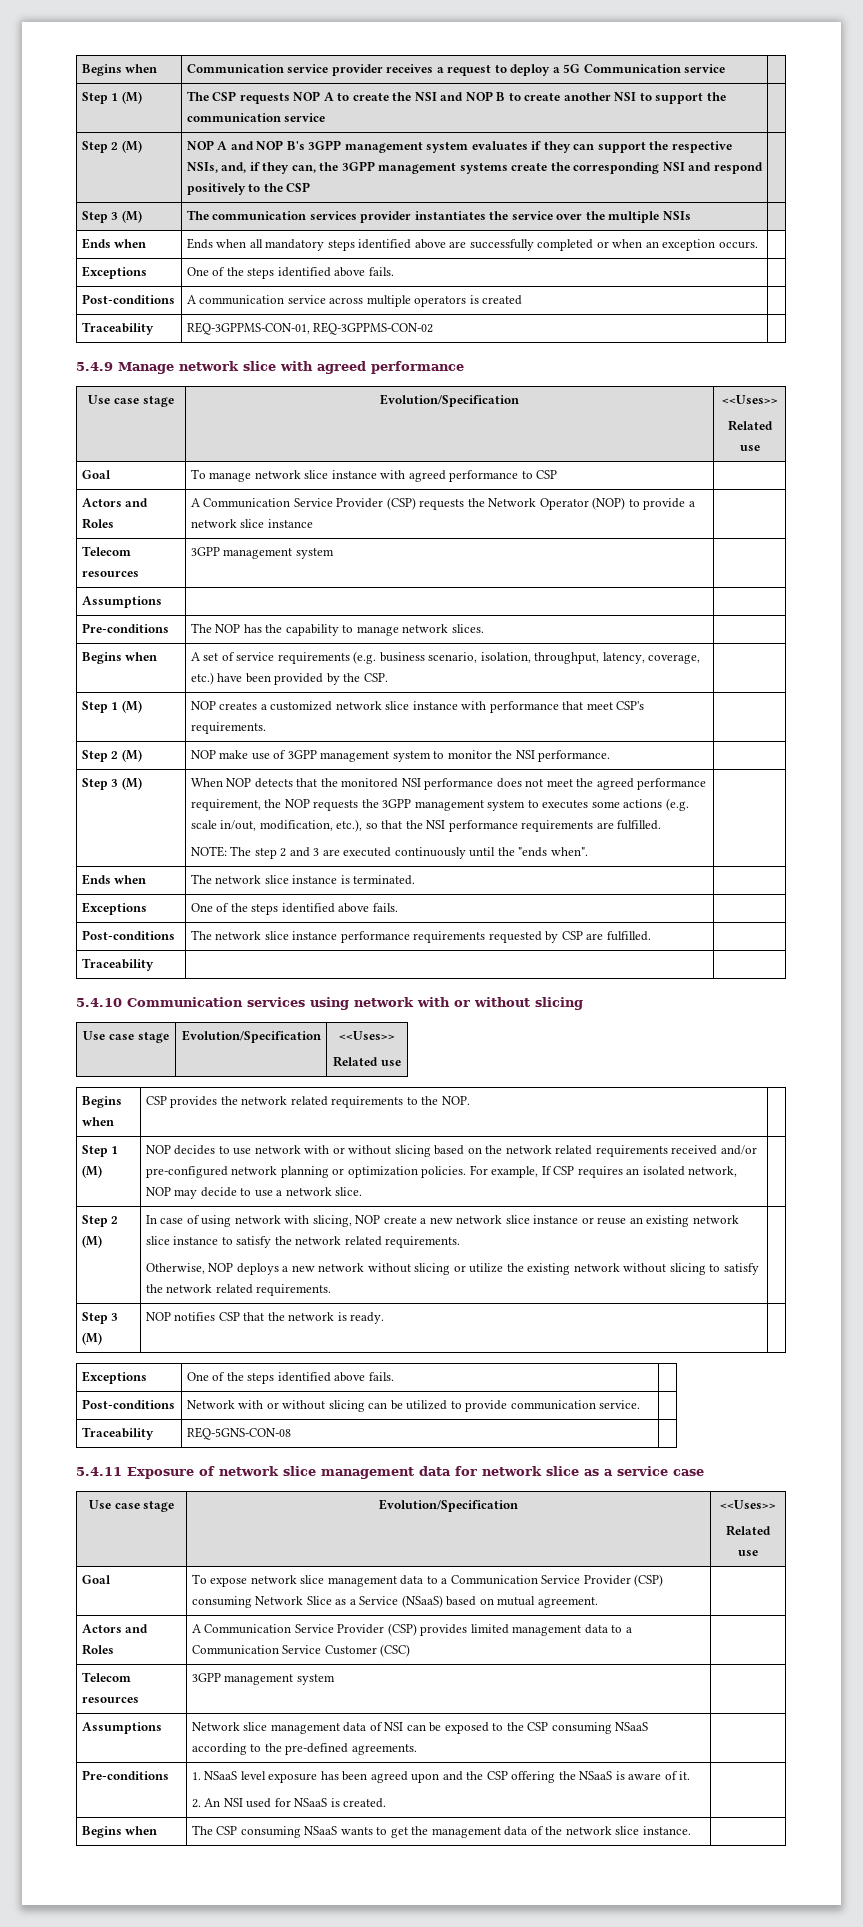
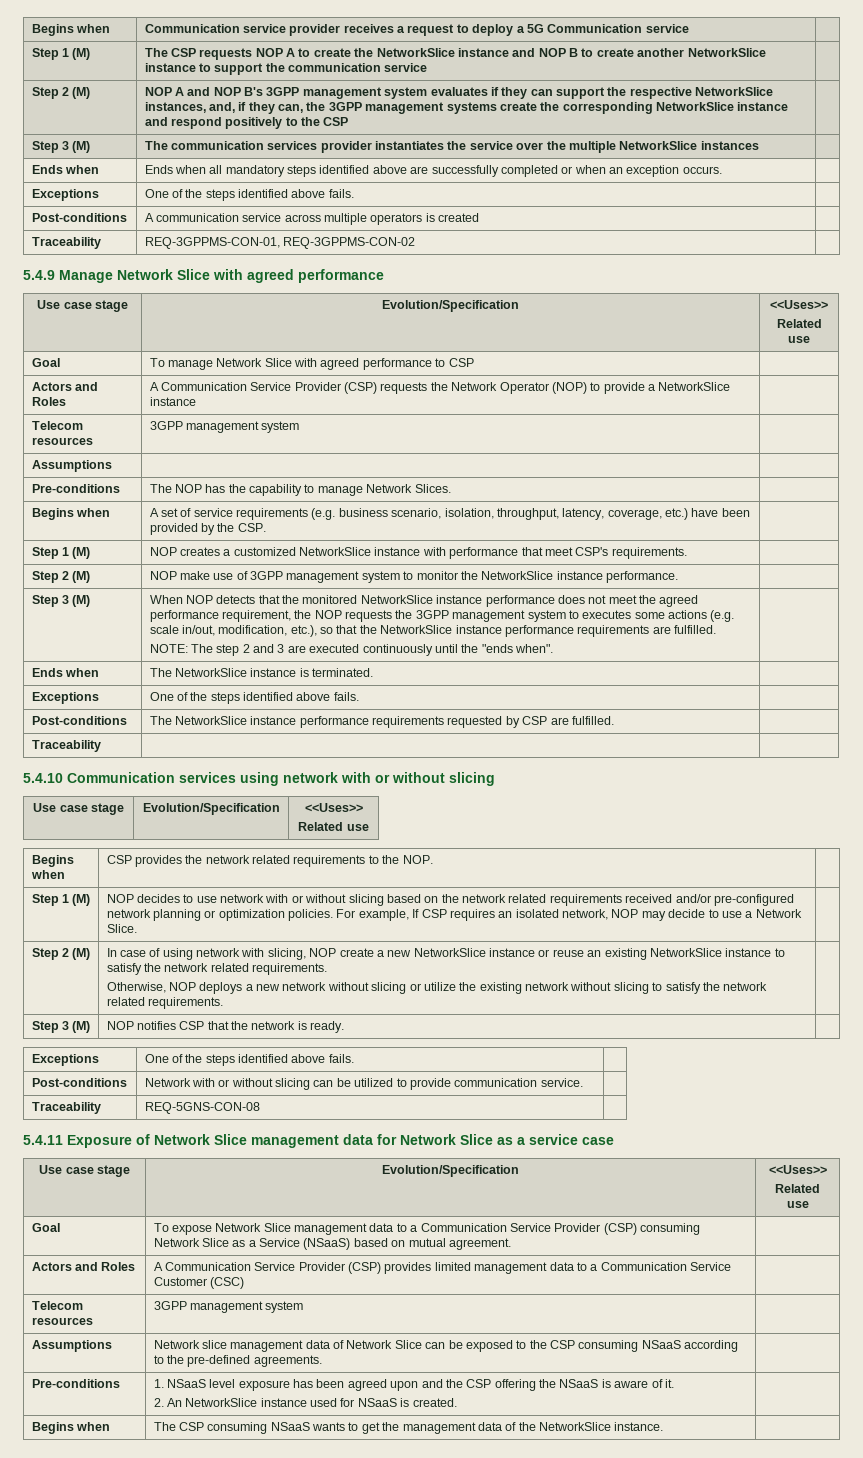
[414,92,437,101] NSI -> [376,48,509,57] NetworkSlice instance
[614,92,637,101] NSI -> [687,48,766,57] [144,63,196,72] NetworkSlice instance
[186,162,218,173] NSIs, -> [695,87,774,96] [144,102,206,113] NetworkSlice instances,
[662,162,685,171] NSI -> [656,102,789,111] NetworkSlice instance
[662,211,691,220] NSIs -> [619,141,759,150] NetworkSlice instances
[179,361,276,371] network slice -> [117,269,210,280] Network Slice
[254,470,377,479] network slice instance -> [216,358,292,367] Network Slice
[190,519,265,528] network slice -> [658,382,731,391] NetworkSlice
[402,624,484,633] network slices. -> [366,484,451,493] Network Slices.
[335,701,410,710] network slice -> [299,547,372,556] NetworkSlice
[515,750,535,759] NSI -> [481,571,603,580] NetworkSlice instance
[401,778,421,787] NSI -> [360,595,483,604] NetworkSlice instance
[426,820,446,829] NSI -> [380,625,502,634] NetworkSlice instance
[215,875,289,884] network slice -> [174,668,247,677] NetworkSlice
[215,931,289,940] network slice -> [174,716,247,725] NetworkSlice
[285,1187,363,1196] network slice. -> [755,909,802,918] [106,924,137,933] Network Slice.
[456,1215,530,1224] network slice -> [413,948,486,957] NetworkSlice
[692,1215,739,1224] [145,1236,170,1245] network slice -> [649,948,722,957] NetworkSlice
[219,1466,316,1476] network slice -> [154,1134,247,1145] Network Slice
[482,1466,579,1476] network slice -> [400,1134,493,1145] Network Slice
[250,1575,325,1584] network slice -> [215,1223,291,1232] Network Slice
[384,1722,404,1731] NSI -> [346,1340,422,1349] Network Slice
[223,1798,243,1807] NSI -> [185,1398,307,1407] NetworkSlice instance
[565,1826,640,1835] network slice -> [539,1422,612,1431] NetworkSlice

